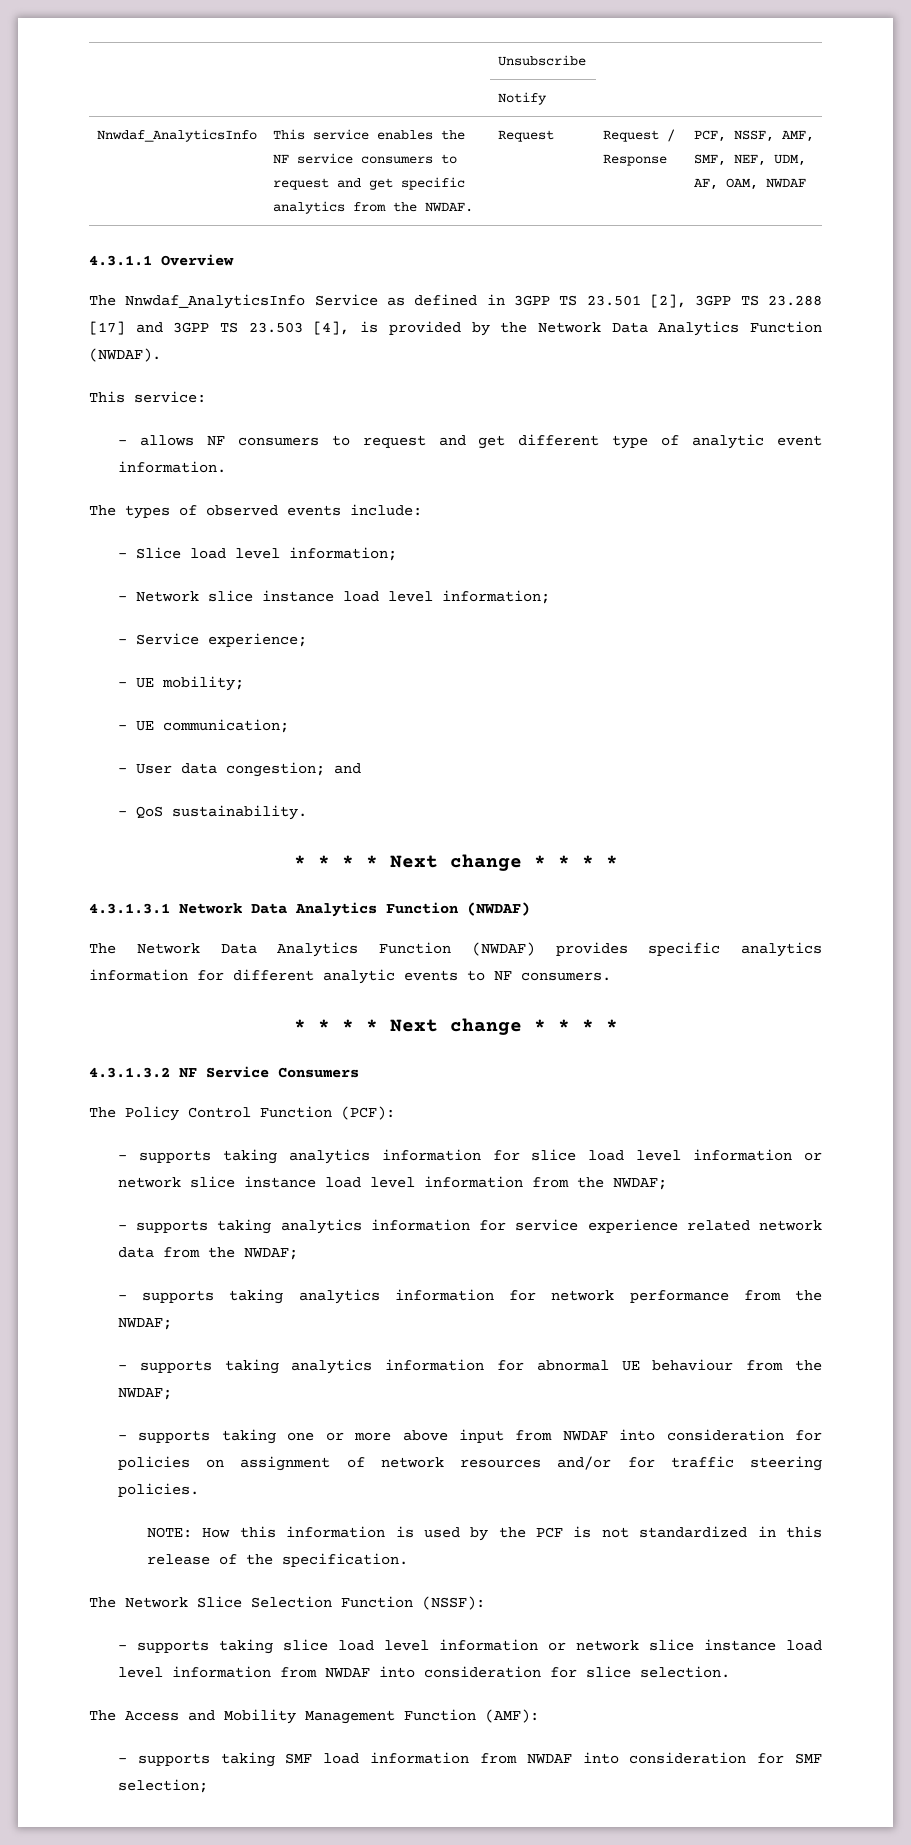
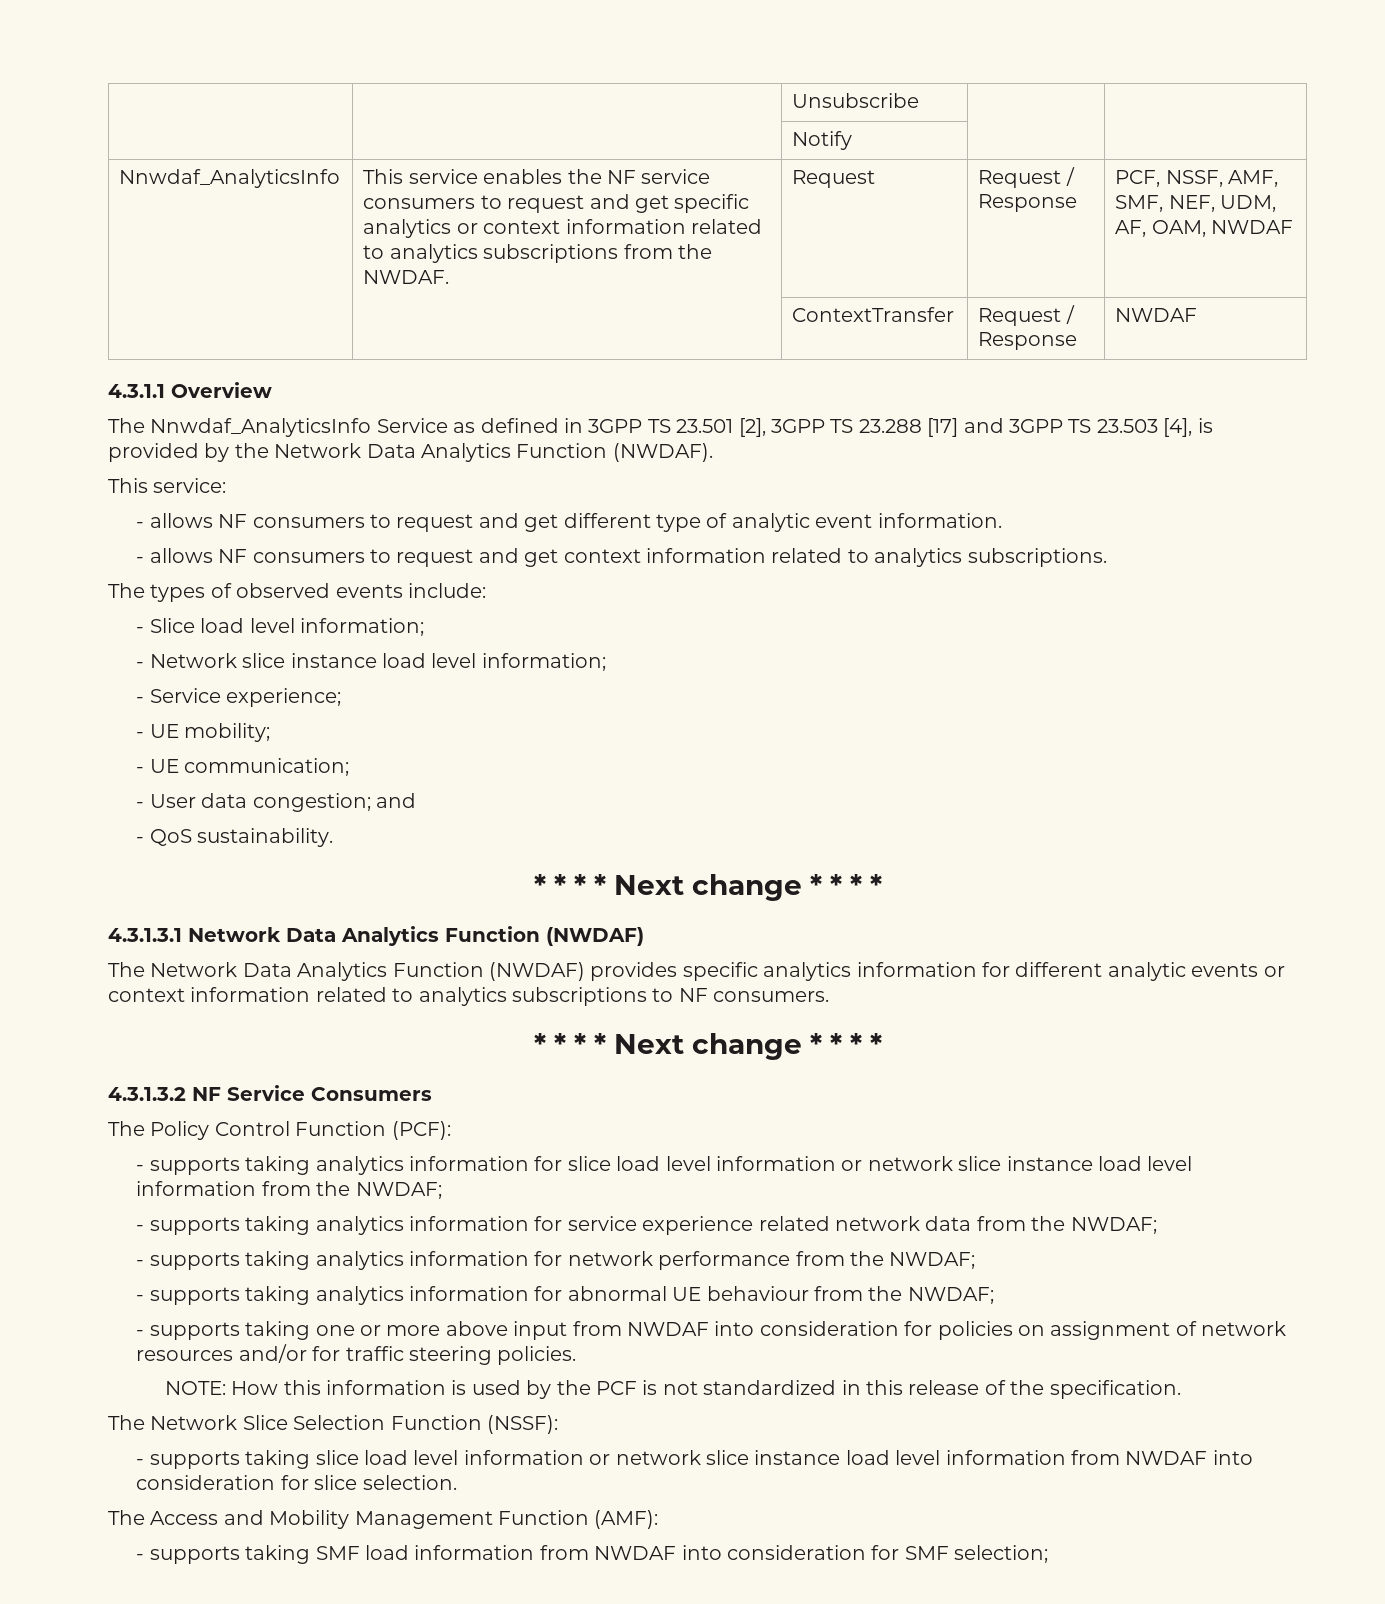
(345, 207) none -> [456,219,762,234] [363,244,619,263] or context information related to analytics subscriptions
(806, 183) none -> [792,307,955,322] [978,305,1075,326] [978,332,1078,350] [1115,308,1198,322] // | | ContextTransfer | Request / Response | NWDAF
(227, 467) none -> [136,548,1107,567] // - allows NF consumers to request and get context information related to analytics subscriptions.
(458, 975) none -> [1263,966,1285,977] [108,987,647,1006] or context information related to analytics subscriptions

